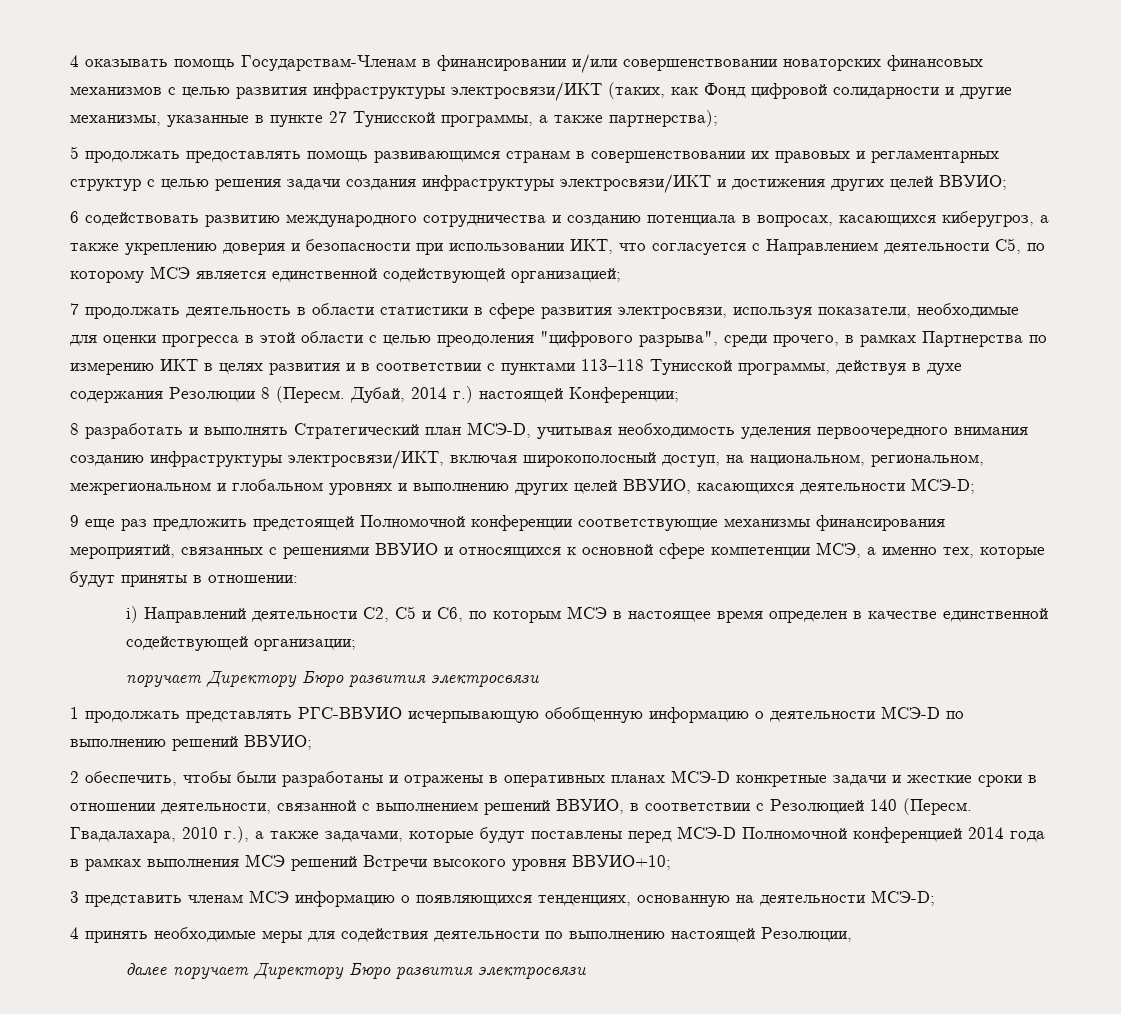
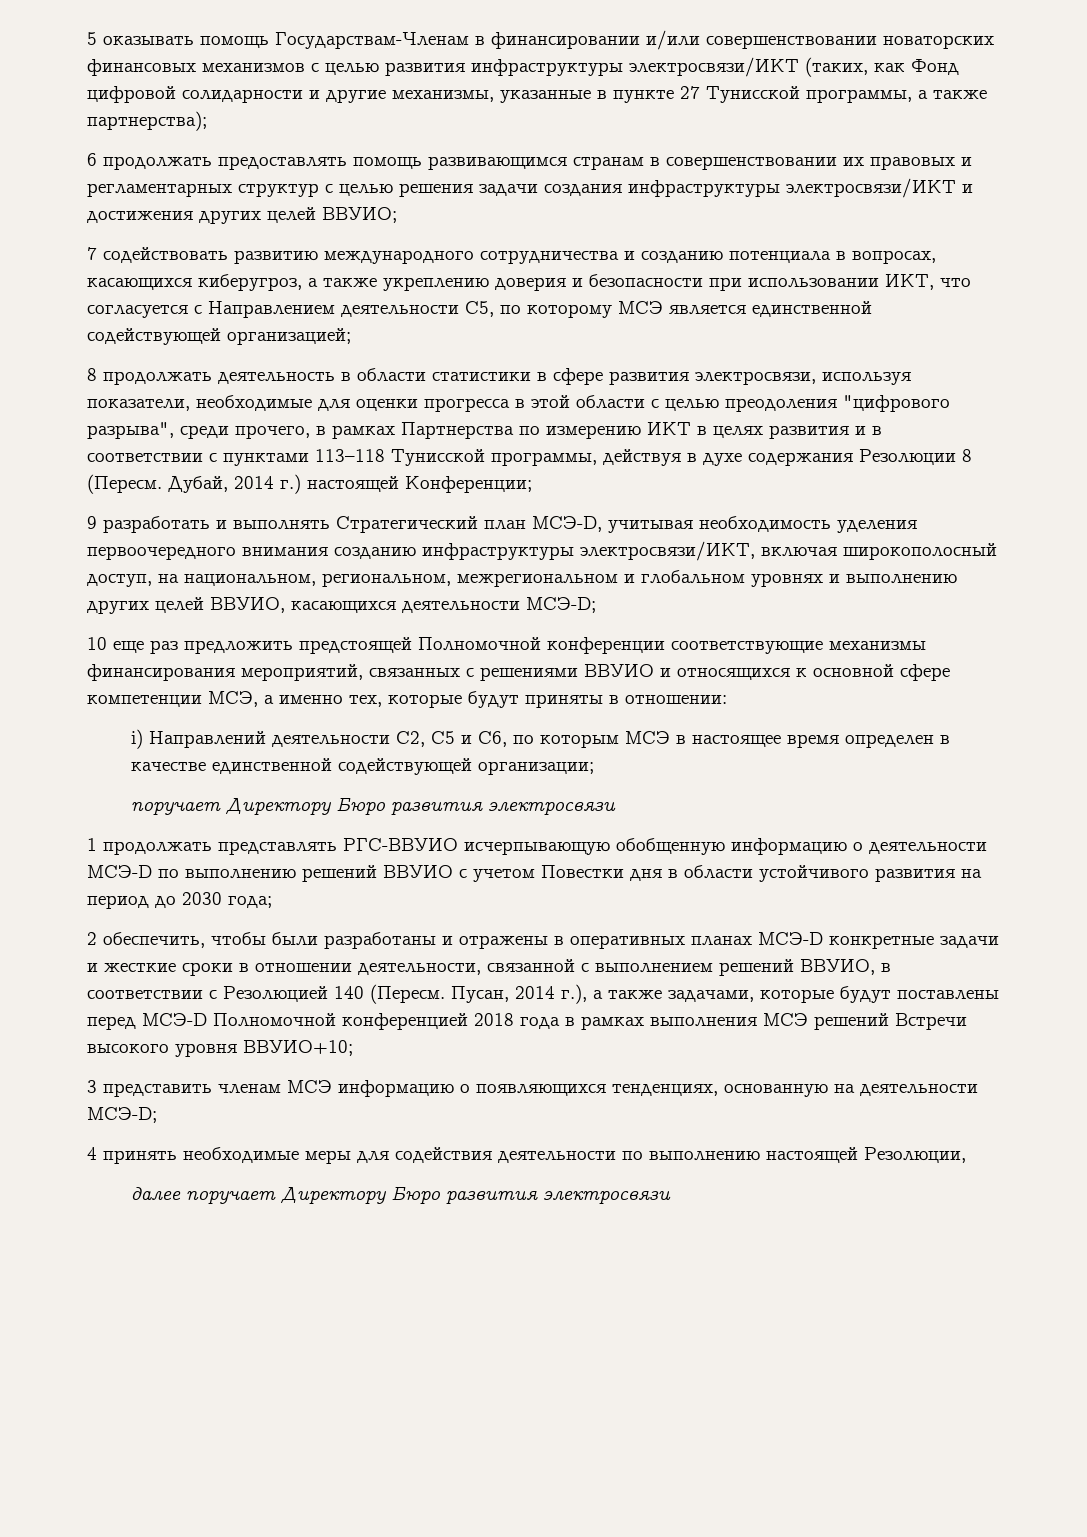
[70,55,79,67] 4 -> [87,32,97,45] 5
[70,146,79,159] 5 -> [87,153,97,166] 6
[70,211,79,223] 6 -> [87,247,97,260] 7
[70,303,79,315] 7 -> [87,368,97,381] 8
[70,423,79,435] 8 -> [87,516,97,529] 9
[70,515,79,527] 9 -> [87,637,107,650] 10
[244,735,312,750] ВВУИО; -> [383,865,982,882] [87,892,272,909] ВВУИО с учетом Повестки дня в области устойчивого развития на период до 2030 года;
[70,827,218,843] Гвадалахара, 2010 -> [451,986,555,1003] Пусан, 2014
[968,827,1004,839] 2014 -> [474,1013,514,1026] 2018

